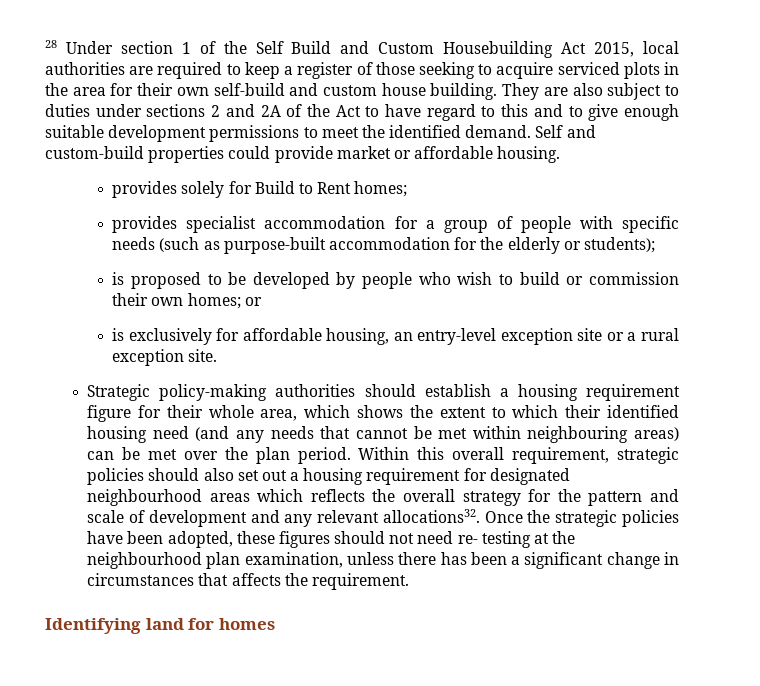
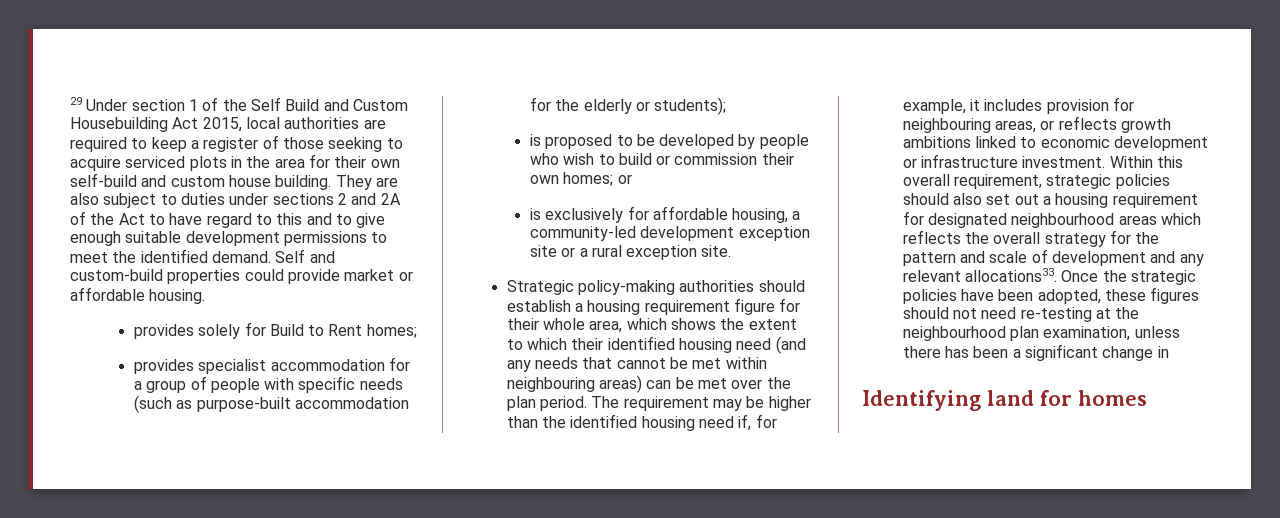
[45,40,57,48] 28 -> [70,97,82,105] 29
[393,328,497,345] an entry-level -> [792,211,801,220] [529,226,735,241] a community-led development
(351, 455) none -> [591,396,811,411] [506,414,777,431] [902,97,1135,114] [902,116,1172,133] [902,136,1209,151] [902,154,1106,168] The requirement may be higher than the identified housing need if, for example, it includes provision for neighbouring areas, or reflects growth ambitions linked to economic development or infrastructure investment.
[382,509,480,523] allocations32. -> [965,268,1058,282] allocations33.
[457,531,531,548] re- testing -> [1020,307,1092,322] re-testing
[87,573,409,590] circumstances that affects the requirement. -> (1169, 352) none

